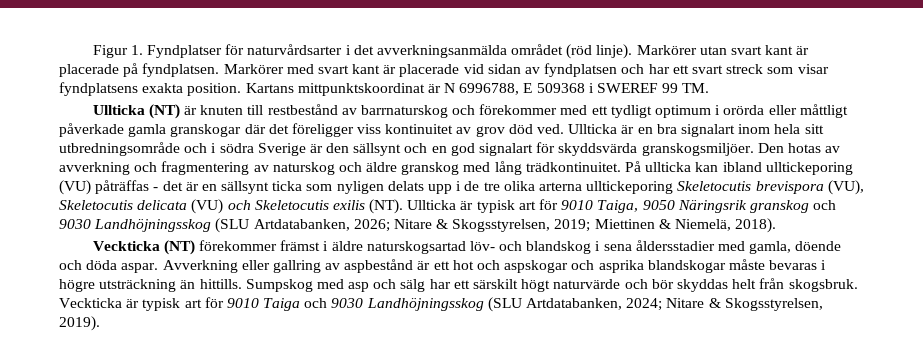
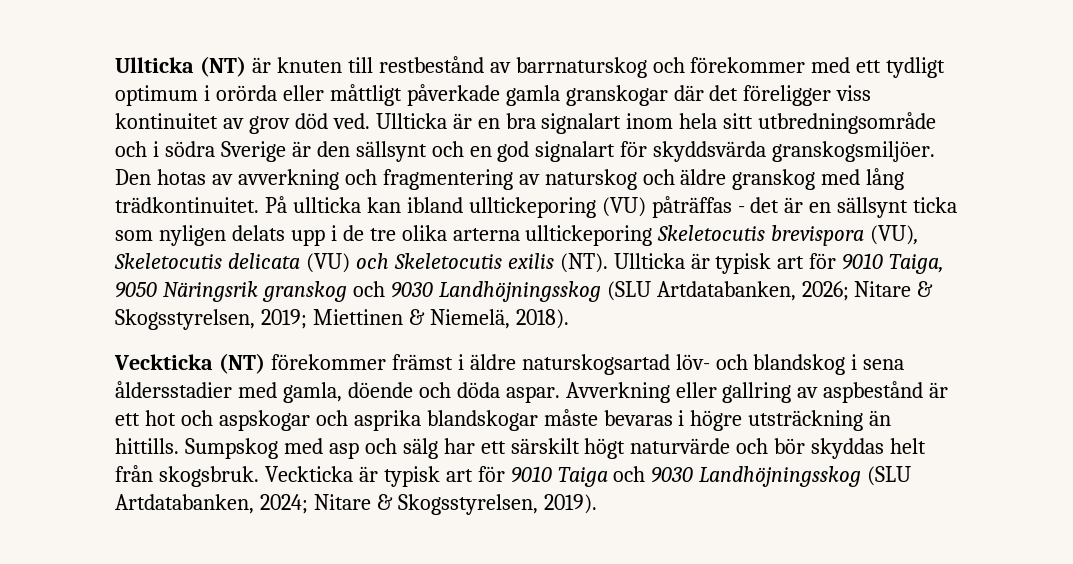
[92,44,810,59] [59,63,829,77] [59,82,710,96] Figur 1. Fyndplatser för naturvårdsarter i det avverkningsanmälda området (röd linje). Markörer utan svart kant är placerade på fyndplatsen. Markörer med svart kant är placerade vid sidan av fyndplatsen och har ett svart streck som visar fyndplatsens exakta position. Kartans mittpunktskoordinat är N 6996788, E 509368 i SWEREF 99 TM. // -> (115, 65) none

